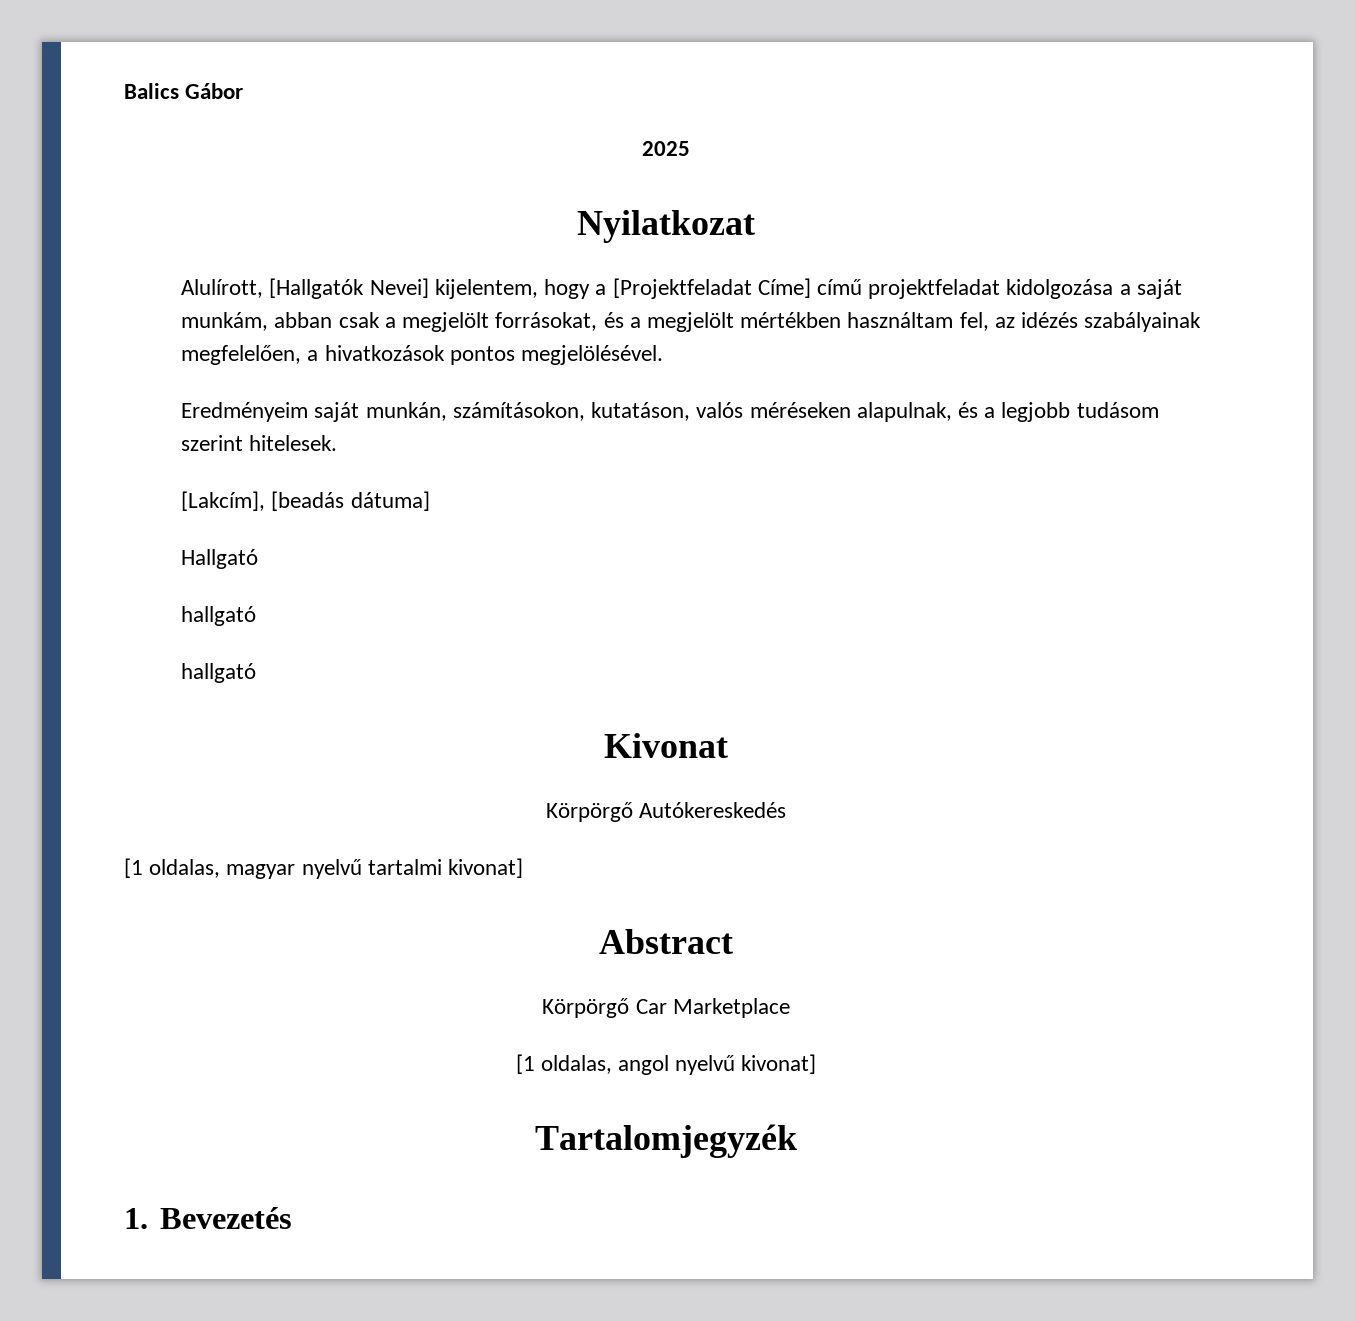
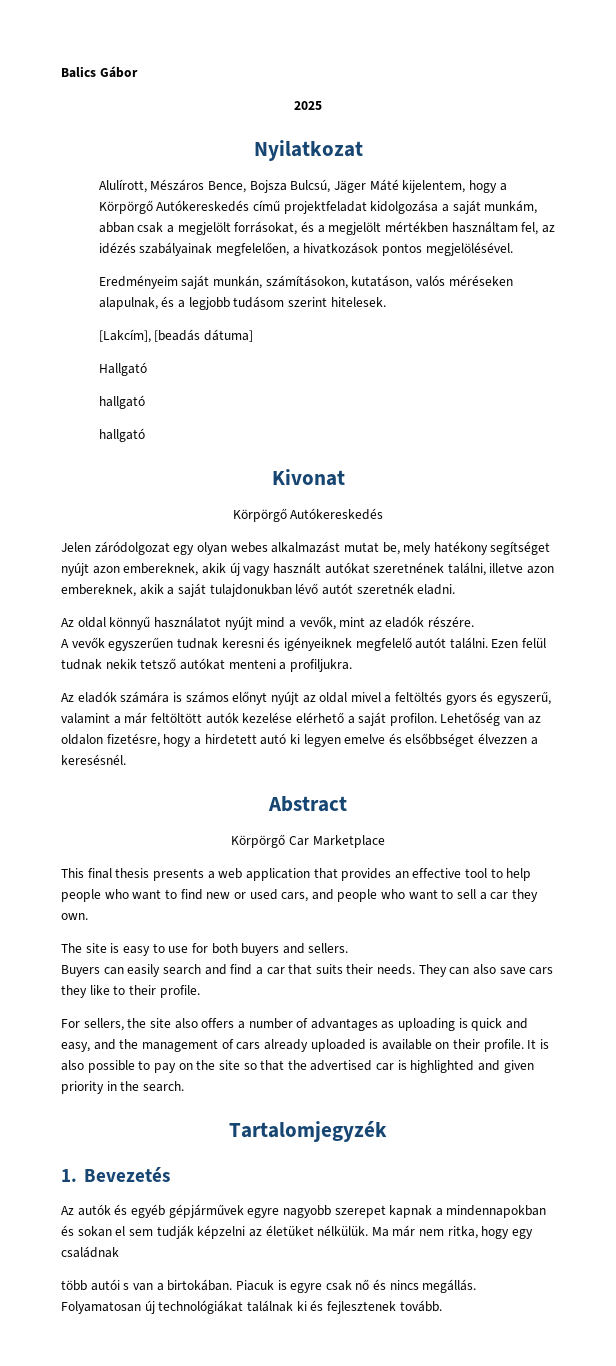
[269,278,429,299] [Hallgatók Nevei] -> [150,179,399,193] Mészáros Bence, Bojsza Bulcsú, Jäger Máté
[612,278,811,299] [Projektfeladat Címe] -> [98,200,250,214] Körpörgő Autókereskedés
[124,858,524,879] [599,929,733,954] [542,998,790,1018] [515,1054,817,1075] [535,1124,797,1158] [124,1207,292,1229] [1 oldalas, magyar nyelvű tartalmi kivonat] // Abstract // Körpörgő Car Marketplace // [1 oldalas, angol nyelvű kivonat] // Tartalomjegyzék // 1. Bevezetés -> [61,541,551,555] [61,562,555,576] [61,583,456,597] [61,616,475,630] [61,637,547,651] [61,658,352,672] [61,691,552,705] [61,712,541,726] [61,733,538,747] [61,754,126,765] [268,796,347,812] [231,834,385,848] [61,868,532,881] [61,889,538,902] [61,913,88,920] [61,943,349,956] [61,964,554,977] [61,985,200,998] [61,1018,529,1031] [61,1039,550,1052] [61,1060,534,1073] [61,1081,184,1094] [229,1121,387,1142] [61,1167,170,1182] [61,1204,547,1218] [61,1225,534,1239] [61,1246,119,1258] [61,1279,477,1293] [61,1300,442,1314] Jelen záródolgozat egy olyan webes alkalmazást mutat be, mely hatékony segítséget nyújt azon embereknek, akik új vagy használt autókat szeretnének találni, illetve azon embereknek, akik a saját tulajdonukban lévő autót szeretnék eladni. // Az oldal könnyű használatot nyújt mind a vevők, mint az eladók részére. // A vevők egyszerűen tudnak keresni és igényeiknek megfelelő autót találni. Ezen felül tudnak nekik tetsző autókat menteni a profiljukra. // Az eladók számára is számos előnyt nyújt az oldal mivel a feltöltés gyors és egyszerű, valamint a már feltöltött autók kezelése elérhető a saját profilon. Lehetőség van az oldalon fizetésre, hogy a hirdetett autó ki legyen emelve és elsőbbséget élvezzen a keresésnél. // Abstract // Körpörgő Car Marketplace // This final thesis presents a web application that provides an effective tool to help people who want to find new or used cars, and people who want to sell a car they own. // The site is easy to use for both buyers and sellers. // Buyers can easily search and find a car that suits their needs. They can also save cars they like to their profile. // For sellers, the site also offers a number of advantages as uploading is quick and easy, and the management of cars already uploaded is available on their profile. It is also possible to pay on the site so that the advertised car is highlighted and given priority in the search. // Tartalomjegyzék // 1. Bevezetés // Az autók és egyéb gépjárművek egyre nagyobb szerepet kapnak a mindennapokban és sokan el sem tudják képzelni az életüket nélkülük. Ma már nem ritka, hogy egy családnak // több autói s van a birtokában. Piacuk is egyre csak nő és nincs megállás. Folyamatosan új technológiákat találnak ki és fejlesztenek tovább.

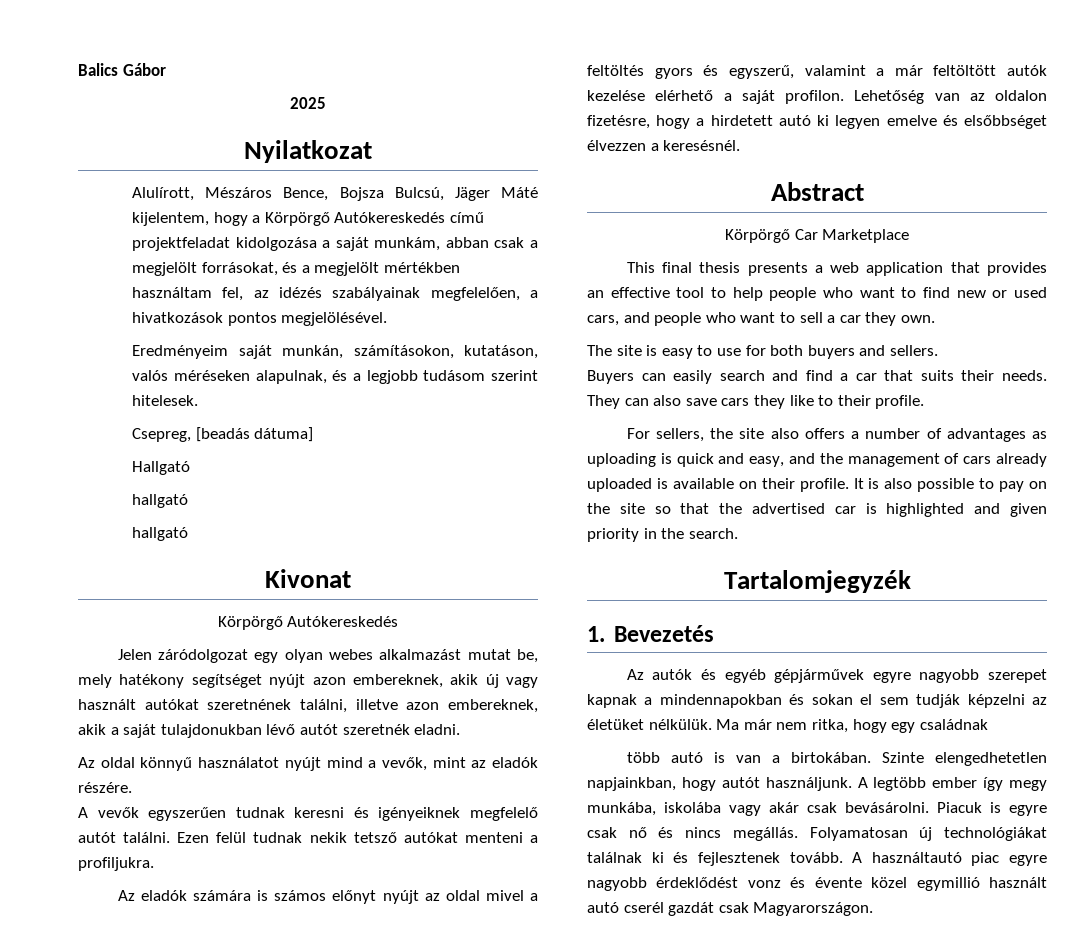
[98,329,151,343] [Lakcím], -> [132,428,192,442] Csepreg,
[90,1279,130,1291] autói s -> [670,752,725,763] autó is
(233, 1285) none -> [881,752,1047,766] [587,777,1047,791] [587,802,929,816] Szinte elengedhetetlen napjainkban, hogy autót használjunk. A legtöbb ember így megy munkába, iskolába vagy akár csak bevásárolni.
(442, 1306) none -> [852,852,1047,866] [587,877,1047,891] [587,902,874,916] A használtautó piac egyre nagyobb érdeklődést vonz és évente közel egymillió használt autó cserél gazdát csak Magyarországon.

